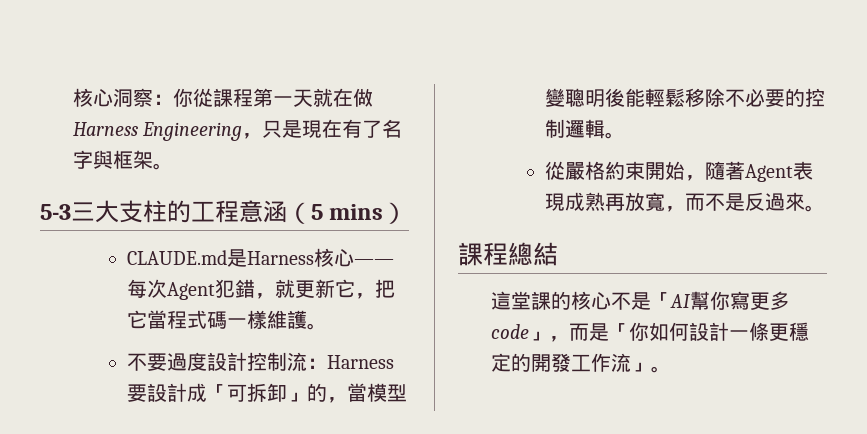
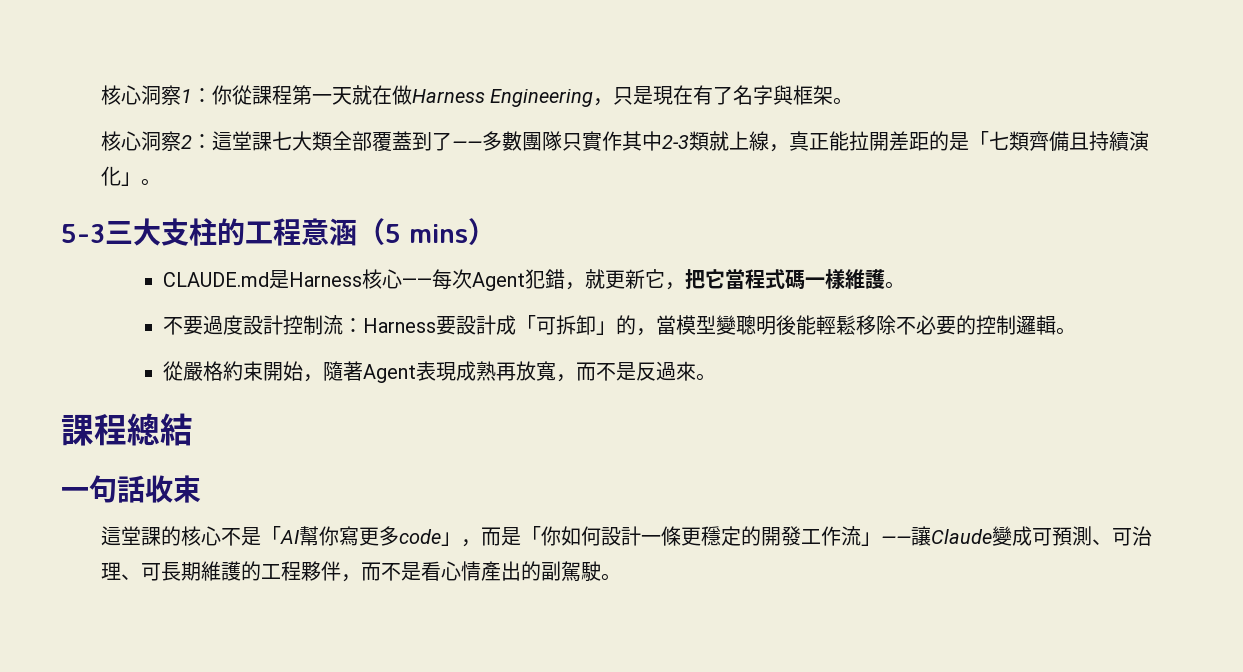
[72,88,153,107] 核心洞察 -> [100,85,192,106] 核心洞察1
(173, 166) none -> [100,131,1149,152] [100,166,161,186] // 核心洞察2：這堂課七大類全部覆蓋到了——多數團隊只實作其中2-3類就上線，真正能拉開差距的是「七類齊備且持續演化」。
(558, 254) none -> [61,475,201,503] // 一句話收束
(651, 367) none -> [880,526,1152,546] [100,561,601,582] ——讓Claude變成可預測、可治理、可長期維護的工程夥伴，而不是看心情產出的副駕駛

